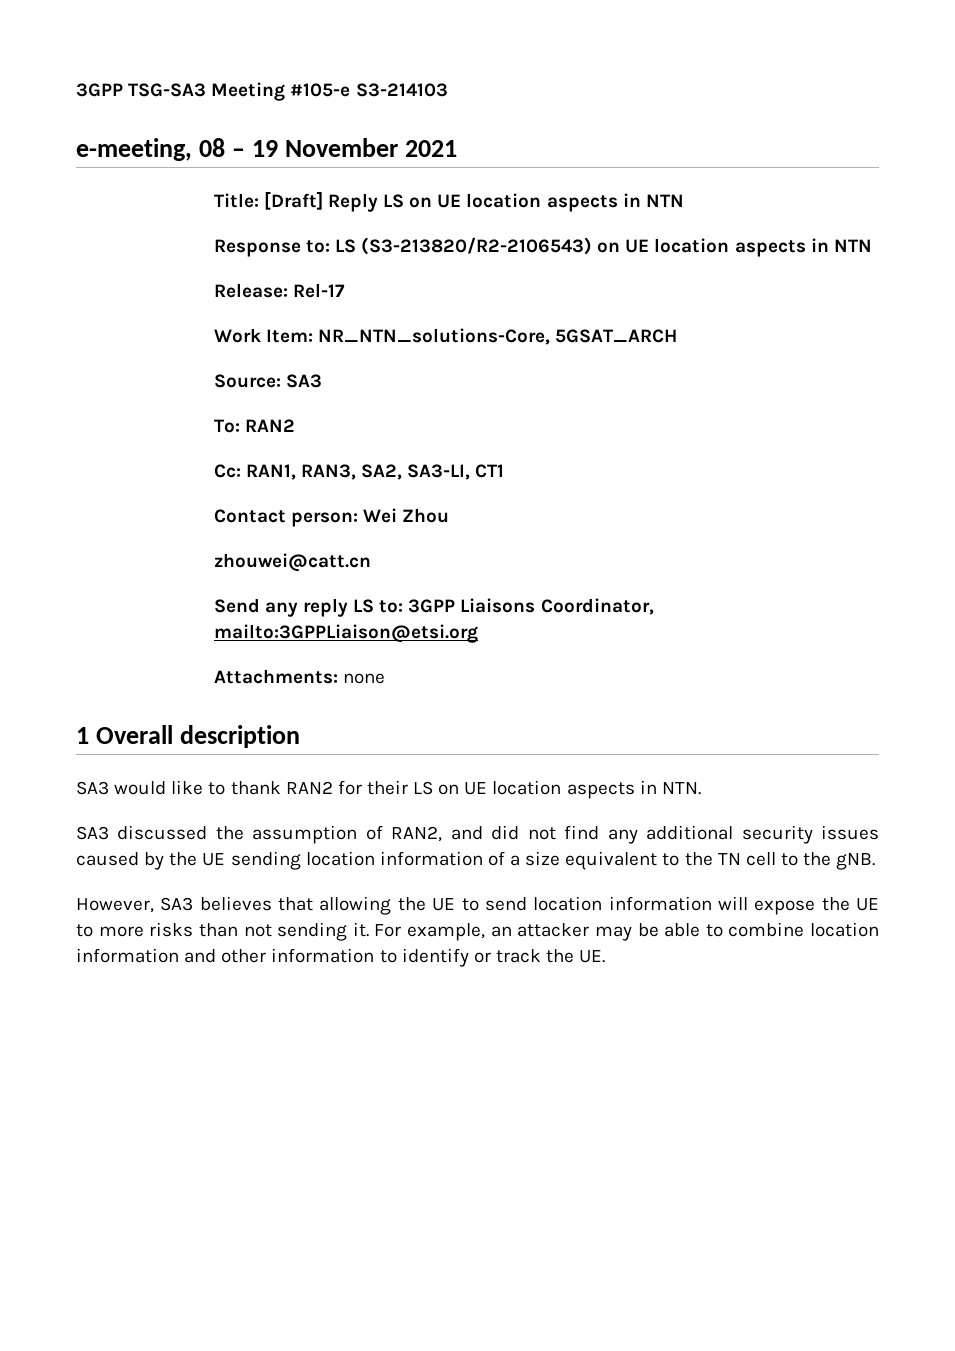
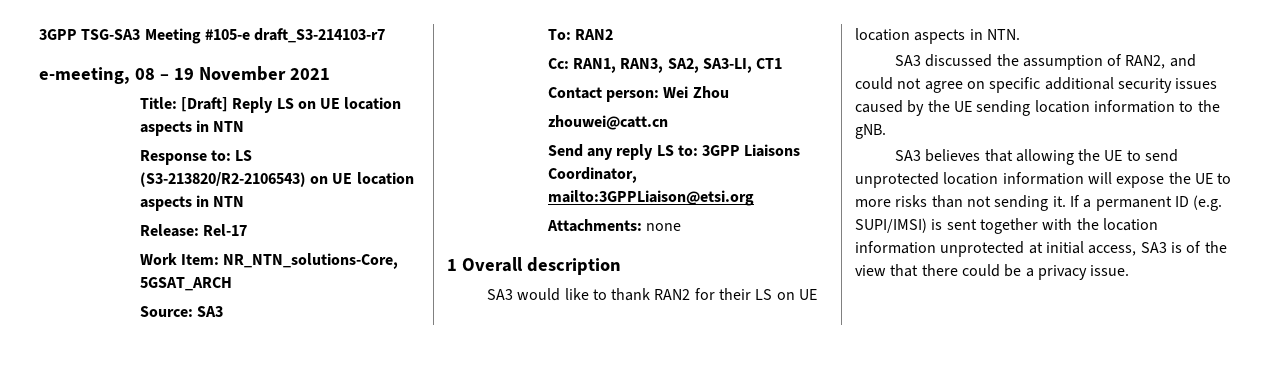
[355,83,448,97] S3-214103 -> [254,28,386,43] draft_S3-214103-r7
[491,825,638,844] did not find any -> [855,77,1041,93] could not agree on specific
[487,851,776,870] of a size equivalent to the TN cell -> (1175, 106) none
[76,898,154,913] However, -> (886, 131) none
(527, 904) none -> [855,172,939,188] unprotected
[374,922,879,941] [76,948,606,967] For example, an attacker may be able to combine location information and other information to identify or track the UE. -> [1069,195,1223,211] [855,218,1158,234] [855,241,1227,257] [855,264,1130,280] If a permanent ID (e.g. SUPI/IMSI) is sent together with the location information unprotected at initial access, SA3 is of the view that there could be a privacy issue.

